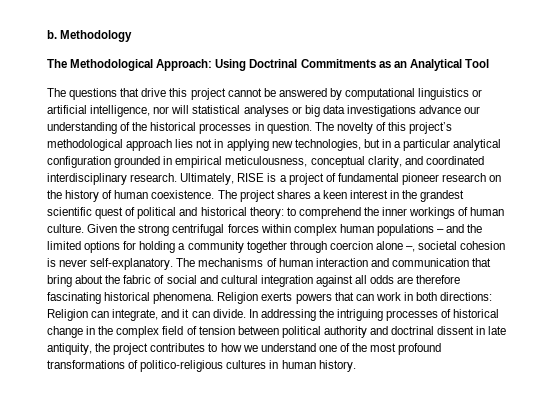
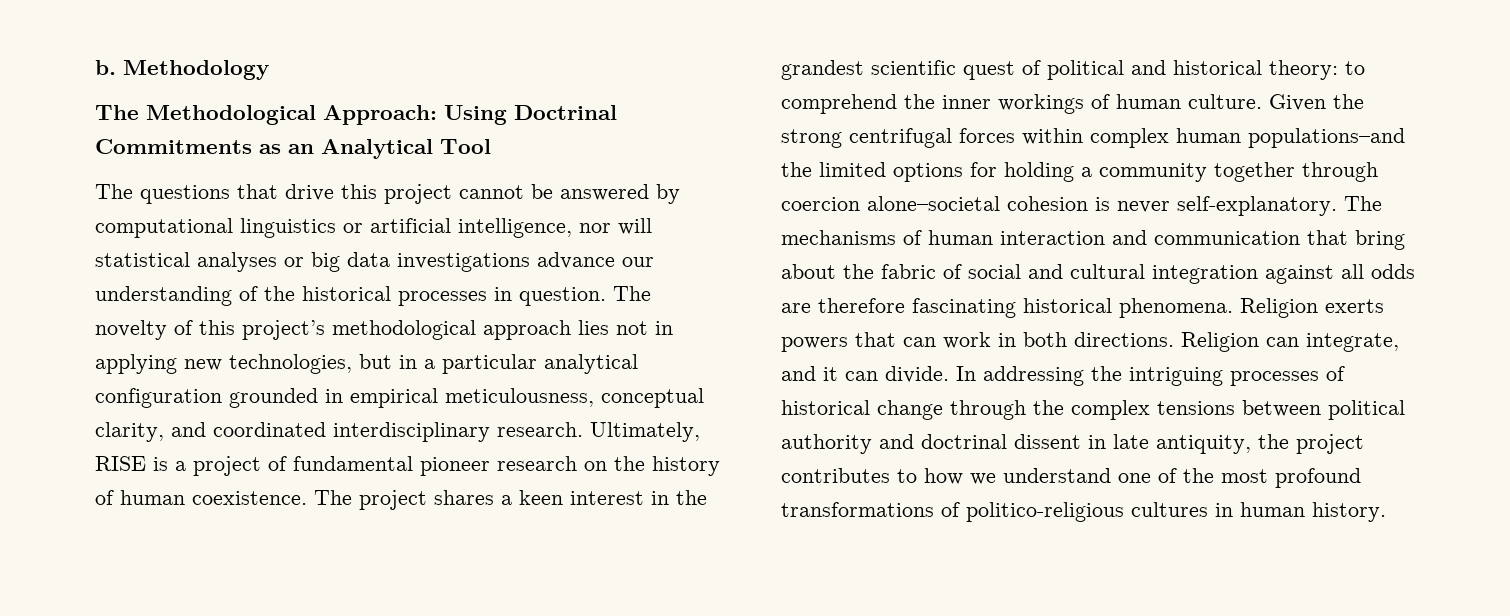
[376,224,465,236] populations – and -> [1248,128,1405,148] populations–and
[375,241,458,252] alone –, societal -> [867,196,1000,211] alone–societal
[440,292,493,301] directions: -> [1074,332,1174,347] directions.
[86,326,96,335] in -> [950,400,1026,420] through
[162,326,235,335] field of tension -> [1157,401,1235,415] tensions

